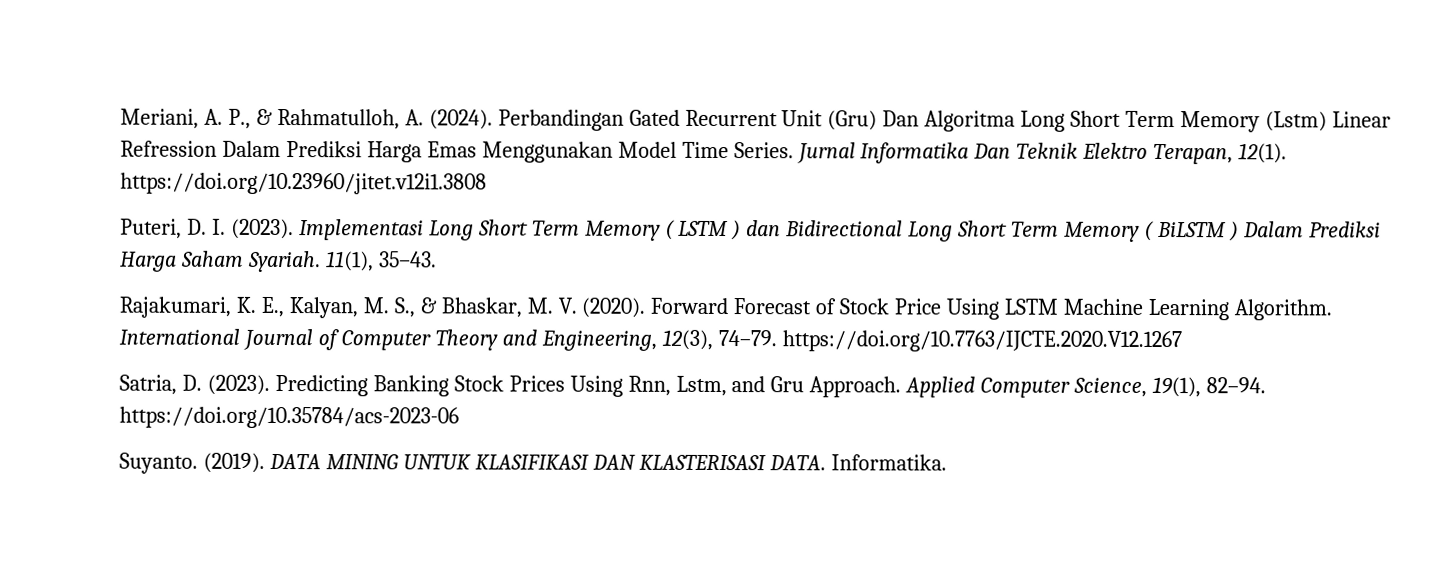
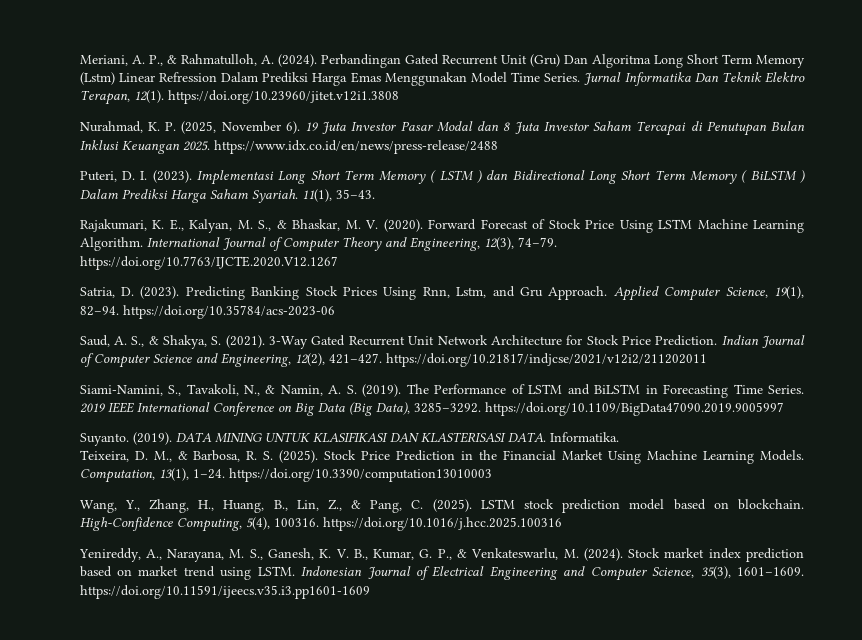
(488, 183) none -> [79,121,806,136] [79,140,498,154] // Nurahmad, K. P. (2025, November 6). 19 Juta Investor Pasar Modal dan 8 Juta Investor Saham Tercapai di Penutupan Bulan Inklusi Keuangan 2025. https://www.idx.co.id/en/news/press-release/2488
(460, 417) none -> [79,335,806,349] [79,353,707,368] [79,384,804,398] [79,402,784,416] // Saud, A. S., & Shakya, S. (2021). 3-Way Gated Recurrent Unit Network Architecture for Stock Price Prediction. Indian Journal of Computer Science and Engineering, 12(2), 421–427. https://doi.org/10.21817/indjcse/2021/v12i2/211202011 // Siami-Namini, S., Tavakoli, N., & Namin, A. S. (2019). The Performance of LSTM and BiLSTM in Forecasting Time Series. 2019 IEEE International Conference on Big Data (Big Data), 3285–3292. https://doi.org/10.1109/BigData47090.2019.9005997
(947, 462) none -> [79,450,804,464] [79,468,492,483] [79,499,804,513] [79,517,562,532] [78,548,804,562] [79,566,804,581] [79,585,370,599] // Teixeira, D. M., & Barbosa, R. S. (2025). Stock Price Prediction in the Financial Market Using Machine Learning Models. Computation, 13(1), 1–24. https://doi.org/10.3390/computation13010003 // Wang, Y., Zhang, H., Huang, B., Lin, Z., & Pang, C. (2025). LSTM stock prediction model based on blockchain. High-Confidence Computing, 5(4), 100316. https://doi.org/10.1016/j.hcc.2025.100316 // Yenireddy, A., Narayana, M. S., Ganesh, K. V. B., Kumar, G. P., & Venkateswarlu, M. (2024). Stock market index prediction based on market trend using LSTM. Indonesian Journal of Electrical Engineering and Computer Science, 35(3), 1601–1609. https://doi.org/10.11591/ijeecs.v35.i3.pp1601-1609

